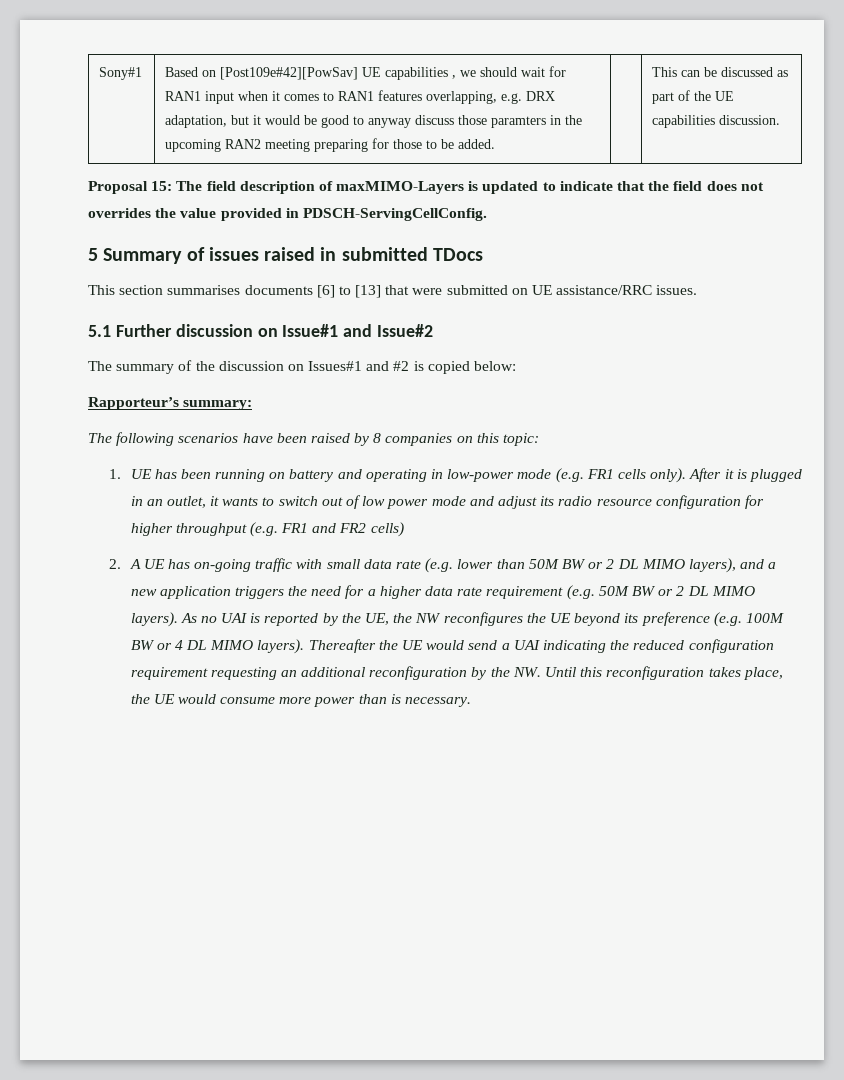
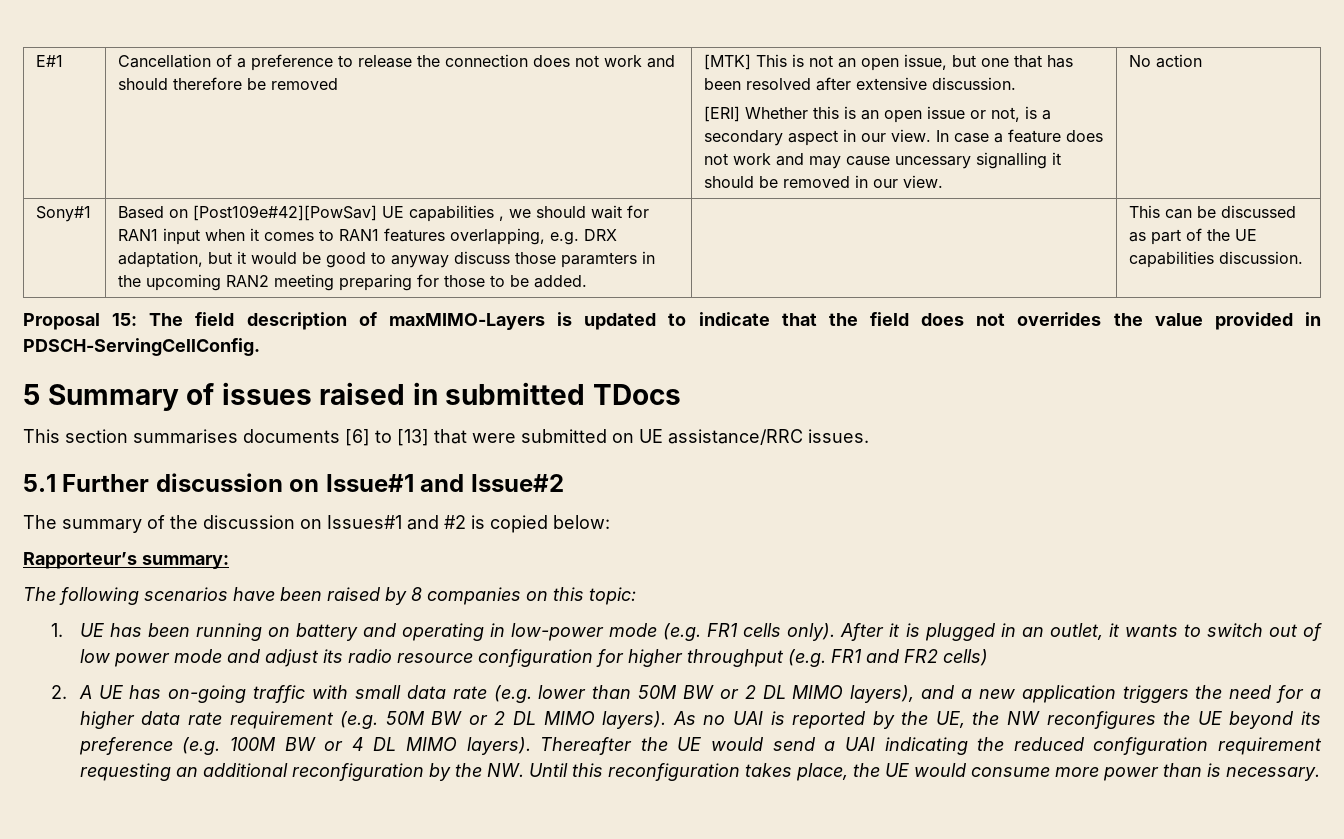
(99, 73) none -> [36,55,64,67] [118,54,676,71] [118,77,339,90] [704,54,1074,71] [704,77,1017,91] [704,106,1052,123] [704,129,1104,146] [704,152,1062,169] [704,175,944,188] [1129,54,1203,68] E#1 | Cancellation of a preference to release the connection does not work and should therefore be removed | [MTK] This is not an open issue, but one that has been resolved after extensive discussion. // [ERI] Whether this is an open issue or not, is a secondary aspect in our view. In case a feature does not work and may cause uncessary signalling it should be removed in our view. | No action //

